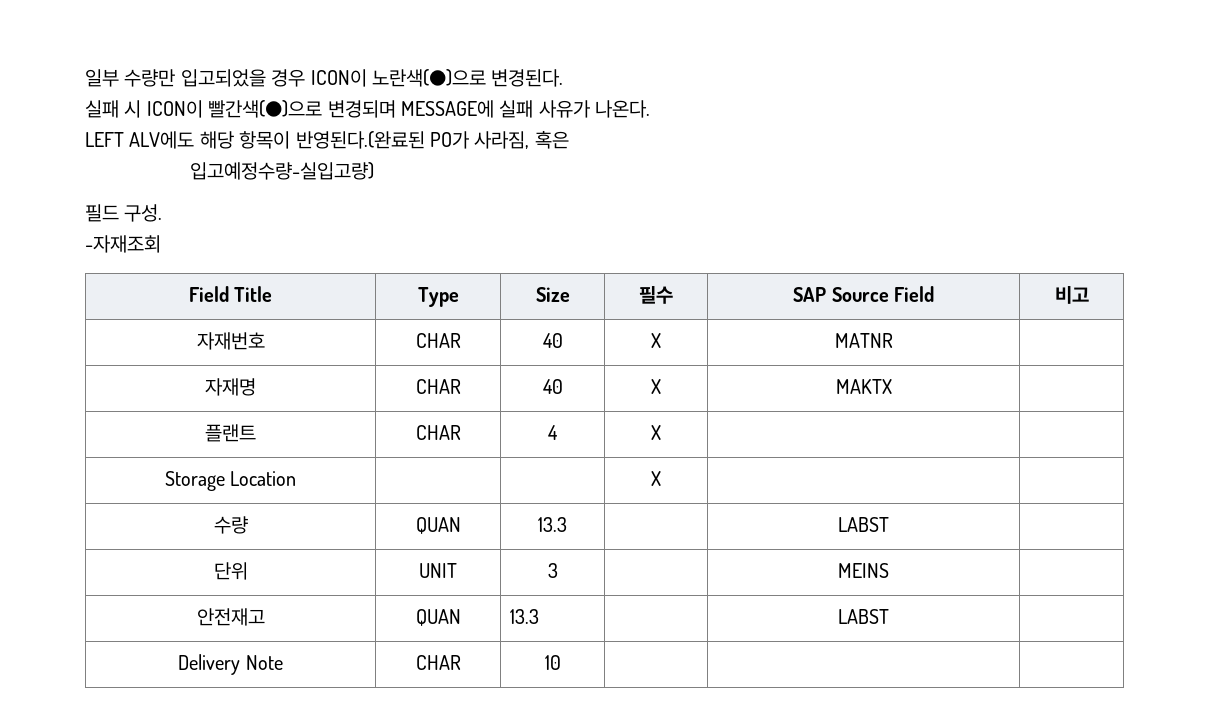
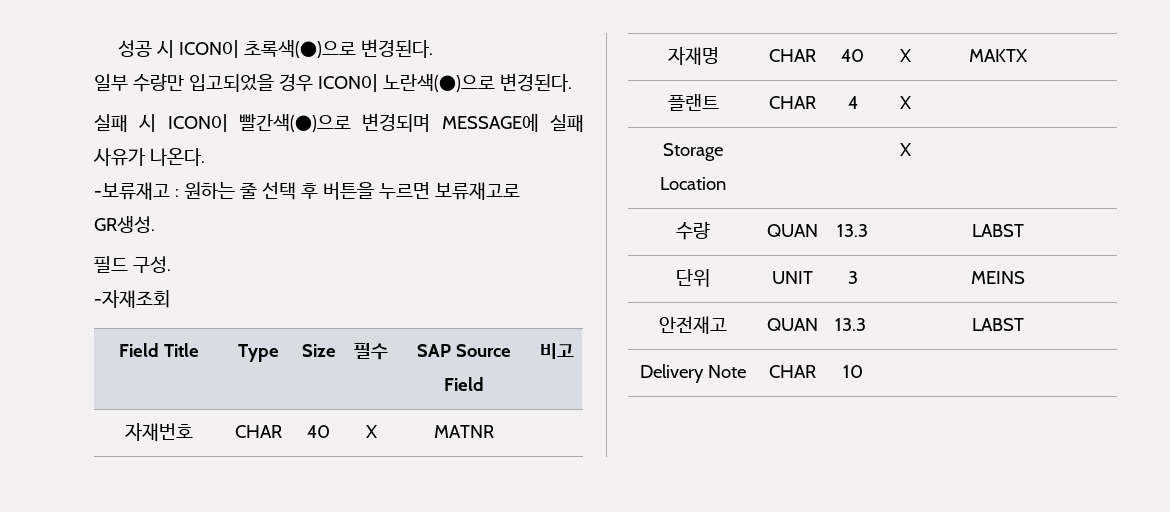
(85, 78) none -> [118,39,434,58] 성공 시 ICON이 초록색(●)으로 변경된다. //
[85,130,569,149] [189,162,374,180] LEFT ALV에도 해당 항목이 반영된다.(완료된 PO가 사라짐, 혹은 // 입고예정수량-실입고량) -> [94,182,520,200] [94,216,155,233] -보류재고 : 원하는 줄 선택 후 버튼을 누르면 보류재고로 GR생성.

